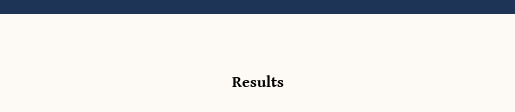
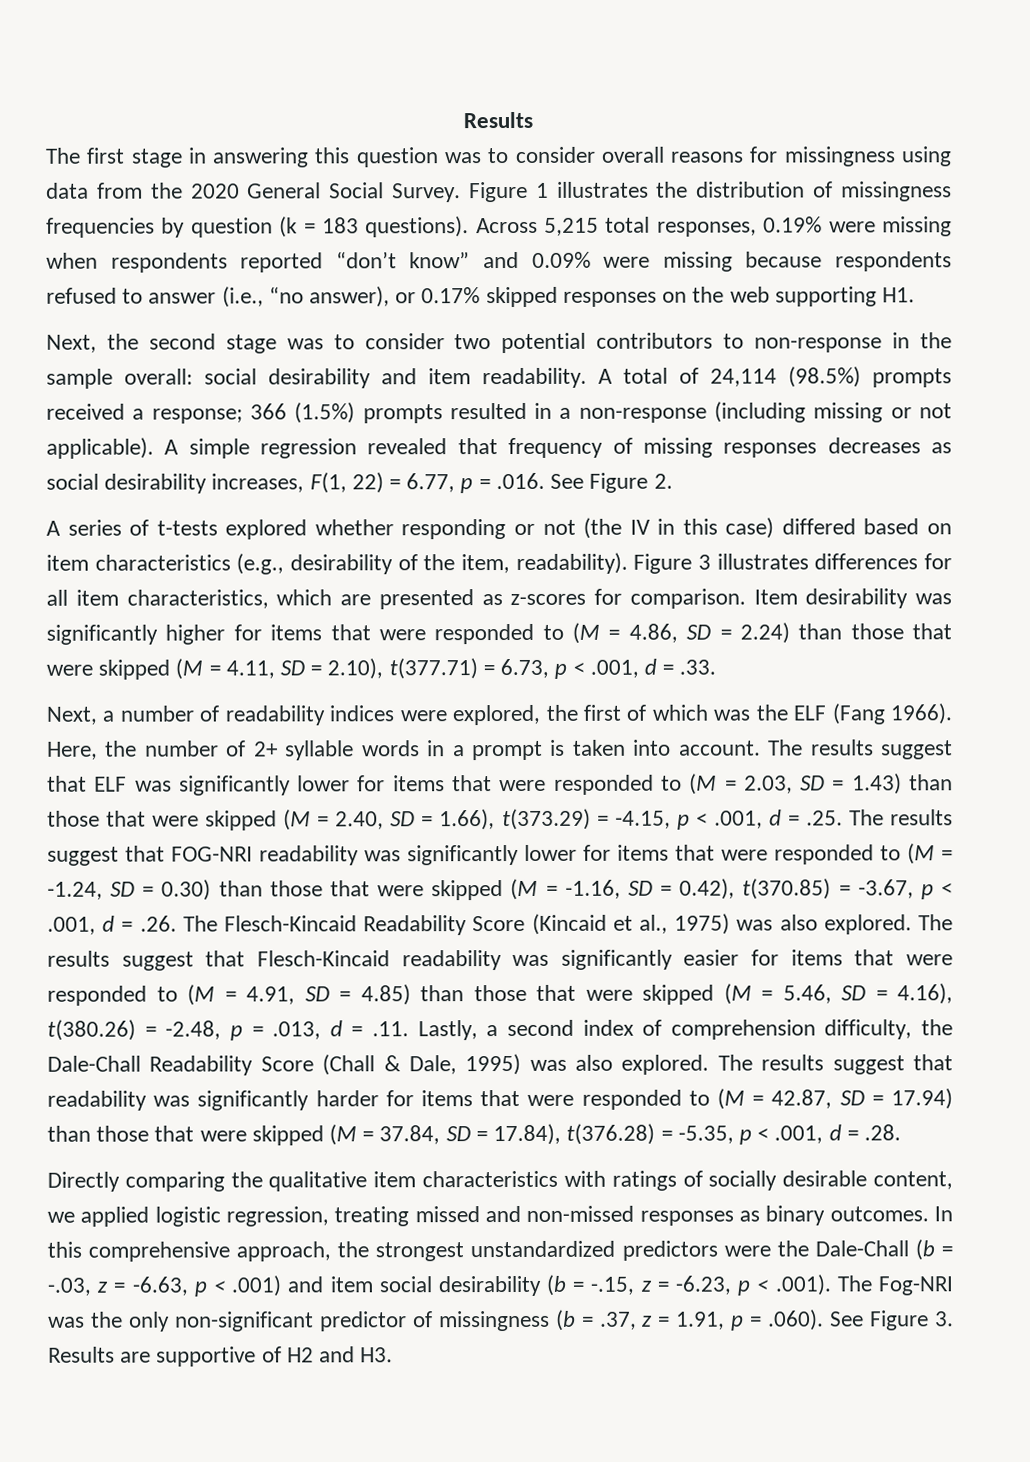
[231,75,284,87] Results -> [463,111,533,129] [45,146,953,168] [46,181,952,203] [46,216,952,238] [46,251,953,273] [46,286,915,308] [46,332,952,354] [46,366,952,389] [46,401,952,424] [46,437,953,459] [46,472,673,494] [46,517,952,540] [46,552,952,575] [46,588,952,610] [46,622,952,645] [46,658,717,680] [46,703,952,726] [47,739,953,761] [47,773,953,796] [47,808,953,831] [47,843,953,866] [47,878,953,901] [47,913,954,936] [47,949,953,971] [47,983,953,1006] [47,1019,953,1041] [47,1053,953,1076] [47,1088,954,1111] [47,1123,901,1146] [47,1170,954,1192] [47,1205,954,1227] [47,1239,954,1262] [47,1274,953,1297] [48,1309,955,1332] [48,1346,394,1367] Results // The first stage in answering this question was to consider overall reasons for missingness using data from the 2020 General Social Survey. Figure 1 illustrates the distribution of missingness frequencies by question (k = 183 questions). Across 5,215 total responses, 0.19% were missing when respondents reported “don’t know” and 0.09% were missing because respondents refused to answer (i.e., “no answer), or 0.17% skipped responses on the web supporting H1. // Next, the second stage was to consider two potential contributors to non-response in the sample overall: social desirability and item readability. A total of 24,114 (98.5%) prompts received a response; 366 (1.5%) prompts resulted in a non-response (including missing or not applicable). A simple regression revealed that frequency of missing responses decreases as social desirability increases, F(1, 22) = 6.77, p = .016. See Figure 2. // A series of t-tests explored whether responding or not (the IV in this case) differed based on item characteristics (e.g., desirability of the item, readability). Figure 3 illustrates differences for all item characteristics, which are presented as z-scores for comparison. Item desirability was significantly higher for items that were responded to (M = 4.86, SD = 2.24) than those that were skipped (M = 4.11, SD = 2.10), t(377.71) = 6.73, p < .001, d = .33. // Next, a number of readability indices were explored, the first of which was the ELF (Fang 1966). Here, the number of 2+ syllable words in a prompt is taken into account. The results suggest that ELF was significantly lower for items that were responded to (M = 2.03, SD = 1.43) than those that were skipped (M = 2.40, SD = 1.66), t(373.29) = -4.15, p < .001, d = .25. The results suggest that FOG-NRI readability was significantly lower for items that were responded to (M = -1.24, SD = 0.30) than those that were skipped (M = -1.16, SD = 0.42), t(370.85) = -3.67, p < .001, d = .26. The Flesch-Kincaid Readability Score (Kincaid et al., 1975) was also explored. The results suggest that Flesch-Kincaid readability was significantly easier for items that were responded to (M = 4.91, SD = 4.85) than those that were skipped (M = 5.46, SD = 4.16), t(380.26) = -2.48, p = .013, d = .11. Lastly, a second index of comprehension difficulty, the Dale-Chall Readability Score (Chall & Dale, 1995) was also explored. The results suggest that readability was significantly harder for items that were responded to (M = 42.87, SD = 17.94) than those that were skipped (M = 37.84, SD = 17.84), t(376.28) = -5.35, p < .001, d = .28. // Directly comparing the qualitative item characteristics with ratings of socially desirable content, we applied logistic regression, treating missed and non-missed responses as binary outcomes. In this comprehensive approach, the strongest unstandardized predictors were the Dale-Chall (b = -.03, z = -6.63, p < .001) and item social desirability (b = -.15, z = -6.23, p < .001). The Fog-NRI was the only non-significant predictor of missingness (b = .37, z = 1.91, p = .060). See Figure 3. Results are supportive of H2 and H3.

